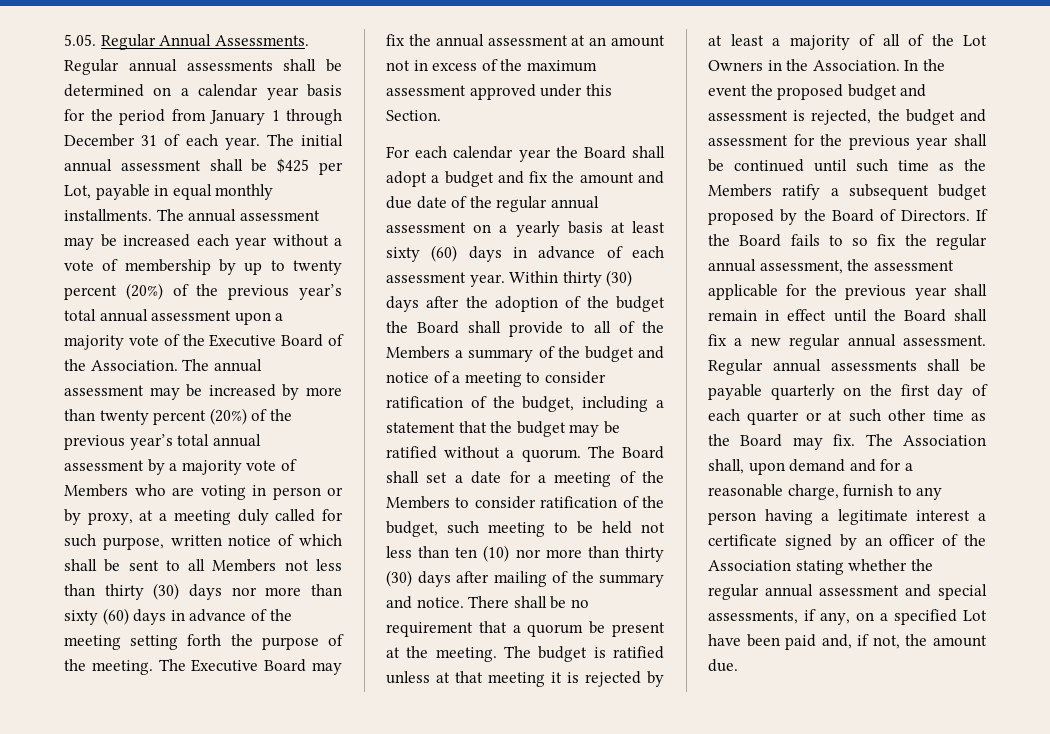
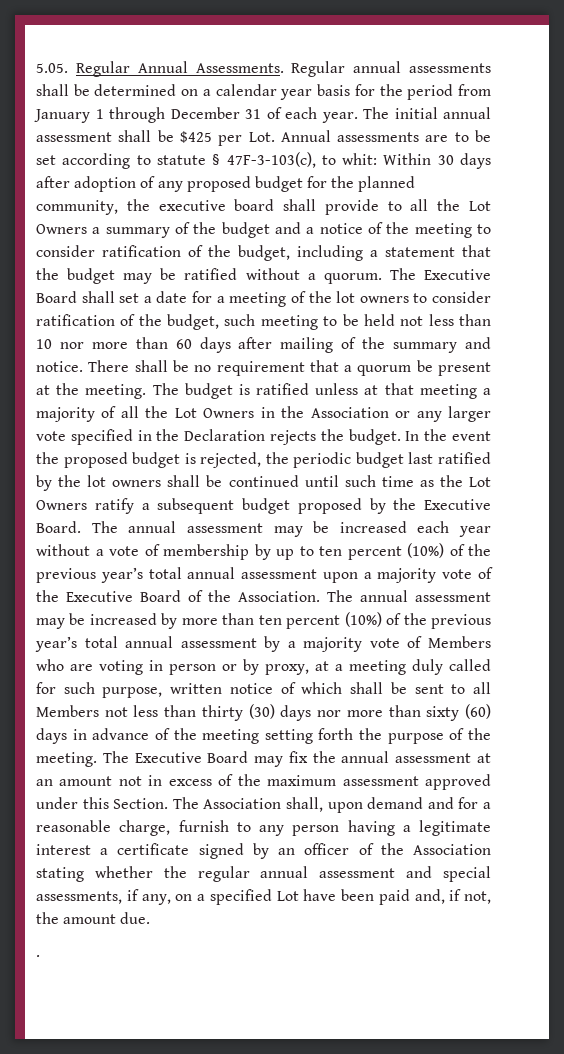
[64,184,274,200] [64,209,152,221] Lot, payable in equal monthly installments. -> [248,130,492,142] [36,152,492,169] [36,176,416,192] [36,199,491,215] [36,222,491,238] [36,245,491,261] [36,268,491,284] [36,291,492,307] [36,314,492,330] [36,337,492,353] [36,360,492,376] [36,383,492,399] [36,406,491,422] [36,429,492,445] [36,452,491,468] [36,475,491,491] [36,498,491,514] [36,521,81,533] Lot. Annual assessments are to be set according to statute § 47F-3-103(c), to whit: Within 30 days after adoption of any proposed budget for the planned community, the executive board shall provide to all the Lot Owners a summary of the budget and a notice of the meeting to consider ratification of the budget, including a statement that the budget may be ratified without a quorum. The Executive Board shall set a date for a meeting of the lot owners to consider ratification of the budget, such meeting to be held not less than 10 nor more than 60 days after mailing of the summary and notice. There shall be no requirement that a quorum be present at the meeting. The budget is ratified unless at that meeting a majority of all the Lot Owners in the Association or any larger vote specified in the Declaration rejects the budget. In the event the proposed budget is rejected, the periodic budget last ratified by the lot owners shall be continued until such time as the Lot Owners ratify a subsequent budget proposed by the Executive Board.
[293,260,342,275] [64,283,163,300] twenty percent (20%) -> [319,543,444,560] ten percent (10%)
[99,408,247,425] twenty percent (20%) -> [258,612,382,629] ten percent (10%)
[386,146,665,162] [386,171,664,187] [386,196,599,212] [386,221,665,237] [386,245,664,262] [386,270,633,287] [386,296,665,312] [386,321,664,337] [386,346,664,362] [386,371,606,387] [386,396,664,412] [386,421,620,437] [386,446,664,462] [386,471,664,487] [386,496,664,509] [386,521,665,537] [386,545,664,562] [386,570,664,587] [386,596,589,609] [386,621,665,637] [386,646,664,662] [386,671,664,687] [708,34,987,50] [708,59,945,71] [708,84,927,100] [708,109,986,125] [708,134,987,150] [708,159,986,172] [708,184,987,200] [708,209,988,225] [708,234,987,250] [708,259,954,274] [708,284,987,300] [708,309,987,322] [708,334,986,350] [708,359,986,375] [708,384,988,400] [708,409,986,425] [708,434,856,450] // For each calendar year the Board shall adopt a budget and fix the amount and due date of the regular annual assessment on a yearly basis at least sixty (60) days in advance of each assessment year. Within thirty (30) days after the adoption of the budget the Board shall provide to all of the Members a summary of the budget and notice of a meeting to consider ratification of the budget, including a statement that the budget may be ratified without a quorum. The Board shall set a date for a meeting of the Members to consider ratification of the budget, such meeting to be held not less than ten (10) nor more than thirty (30) days after mailing of the summary and notice. There shall be no requirement that a quorum be present at the meeting. The budget is ratified unless at that meeting it is rejected by at least a majority of all of the Lot Owners in the Association. In the event the proposed budget and assessment is rejected, the budget and assessment for the previous year shall be continued until such time as the Members ratify a subsequent budget proposed by the Board of Directors. If the Board fails to so fix the regular annual assessment, the assessment applicable for the previous year shall remain in effect until the Board shall fix a new regular annual assessment. Regular annual assessments shall be payable quarterly on the first day of each quarter or at such other time as the Board may fix. -> (169, 803) none
(738, 665) none -> [36,955,40,957] // .

